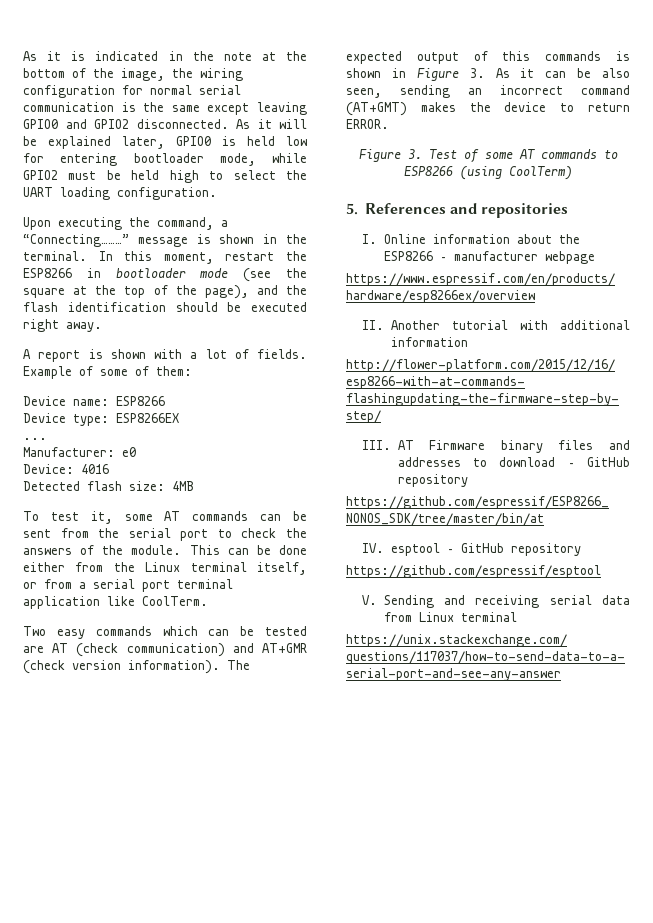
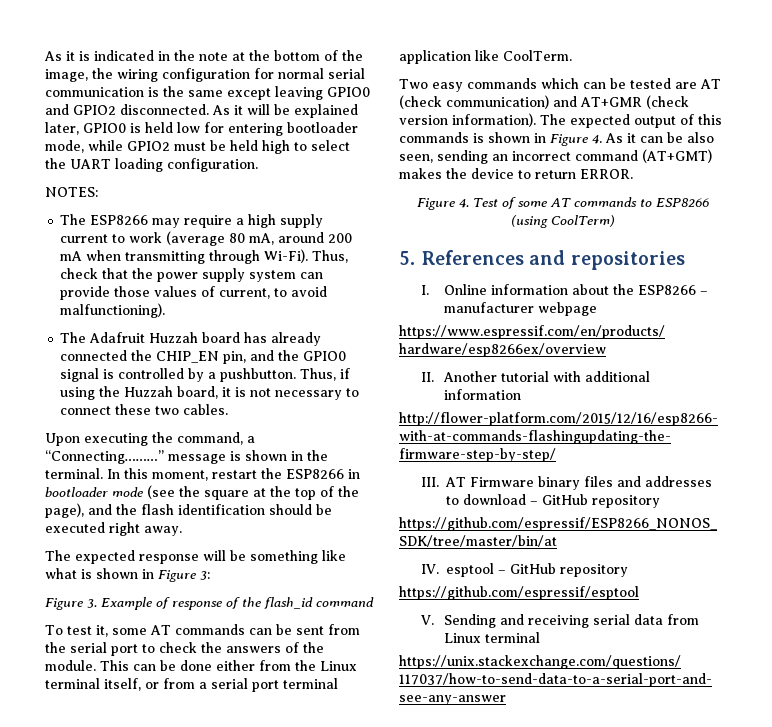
(217, 193) none -> [45,187,98,197] [60,214,324,228] [60,231,353,246] [60,249,349,264] [60,268,324,282] [60,286,328,300] [60,303,166,318] [60,332,322,346] [60,350,347,364] [60,368,351,382] [60,386,360,400] [60,404,229,415] // NOTES: // The ESP8266 may require a high supply current to work (average 80 mA, around 200 mA when transmitting through Wi-Fi). Thus, check that the power supply system can provide those values of current, to avoid malfunctioning). // The Adafruit Huzzah board has already connected the CHIP_EN pin, and the GPIO0 signal is controlled by a pushbutton. Thus, if using the Huzzah board, it is not necessary to connect these two cables.
[23,349,307,362] [23,366,192,379] [23,396,165,406] [23,413,179,426] [23,438,47,440] [23,447,136,457] [23,464,109,474] [23,481,194,491] A report is shown with a lot of fields. Example of some of them: // Device name: ESP8266 // Device type: ESP8266EX // ... // Manufacturer: e0 // Device: 4016 // Detected flash size: 4MB -> [45,550,346,564] [45,568,210,582] [45,597,374,610] The expected response will be something like what is shown in Figure 3: // Figure 3. Example of response of the flash_id command
[469,68,485,78] 3. -> [592,134,602,144] 4.
[407,149,422,159] 3. -> [459,198,470,208] 4.

